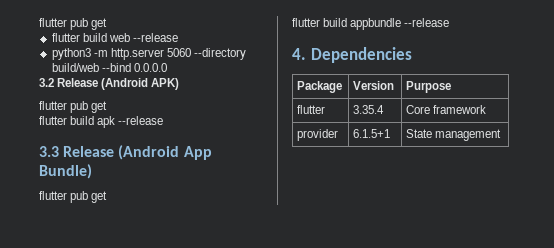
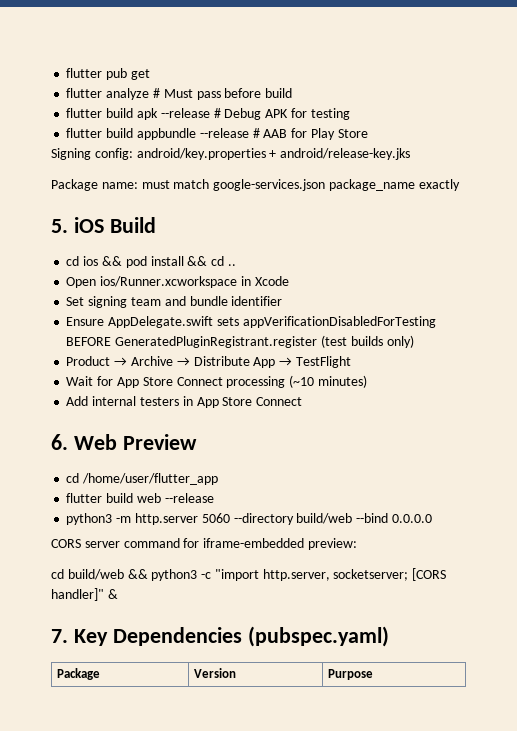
[39,18,108,30] flutter pub get -> [66,68,150,80] [66,88,293,100] [66,108,350,120] [66,128,368,140] [51,148,411,160] [51,179,460,191] [51,217,156,233] [66,256,236,268] [66,276,289,288] [66,296,283,308] [66,316,436,328] [66,335,414,348] [66,356,351,368] [66,375,367,388] [66,396,303,408] [51,434,197,450] [66,473,219,485] flutter pub get // flutter analyze # Must pass before build // flutter build apk --release # Debug APK for testing // flutter build appbundle --release # AAB for Play Store // Signing config: android/key.properties + android/release-key.jks // Package name: must match google-services.json package_name exactly // 5. iOS Build // cd ios && pod install && cd .. // Open ios/Runner.xcworkspace in Xcode // Set signing team and bundle identifier // Ensure AppDelegate.swift sets appVerificationDisabledForTesting BEFORE GeneratedPluginRegistrant.register (test builds only) // Product → Archive → Distribute App → TestFlight // Wait for App Store Connect processing (~10 minutes) // Add internal testers in App Store Connect // 6. Web Preview // cd /home/user/flutter_app
[39,78,180,90] [39,101,108,113] [39,116,164,128] [39,145,212,160] [39,164,92,179] [39,191,108,203] [292,18,450,30] [292,48,306,60] 3.2 Release (Android APK) // flutter pub get // flutter build apk --release // 3.3 Release (Android App Bundle) // flutter pub get // flutter build appbundle --release // 4. -> [51,538,357,550] [51,568,447,581] [51,588,118,601] [51,629,108,646] CORS server command for iframe-embedded preview: // cd build/web && python3 -c "import http.server, socketserver; [CORS handler]" & // 7. Key
(412, 55) none -> [247,626,389,647] (pubspec.yaml)
[297,105,326,114] [353,105,385,114] [406,105,487,114] [297,129,339,141] [353,129,391,138] [406,129,502,141] // flutter | 3.35.4 | Core framework // provider | 6.1.5+1 | State management -> (373, 674) none

